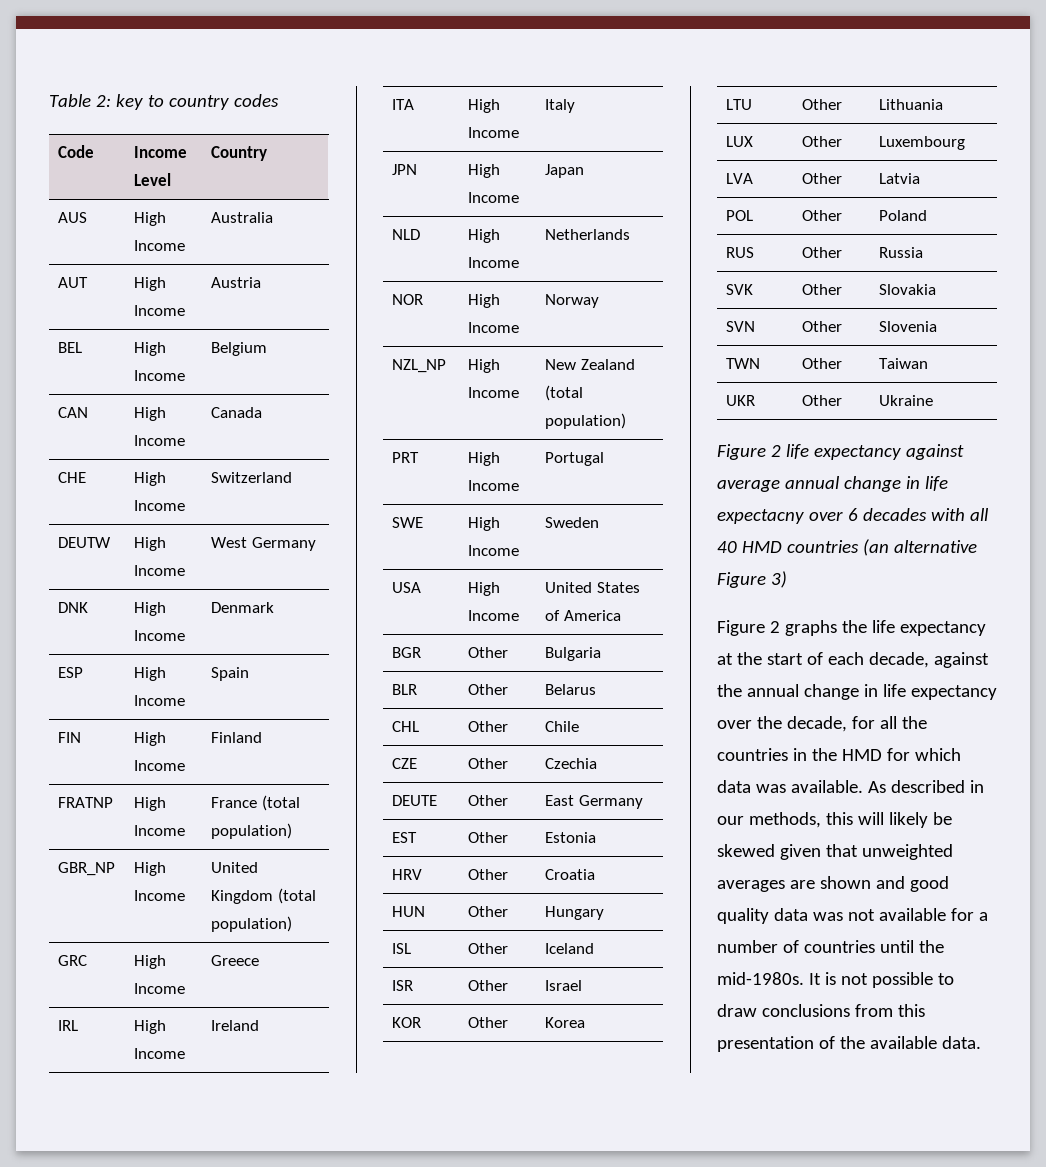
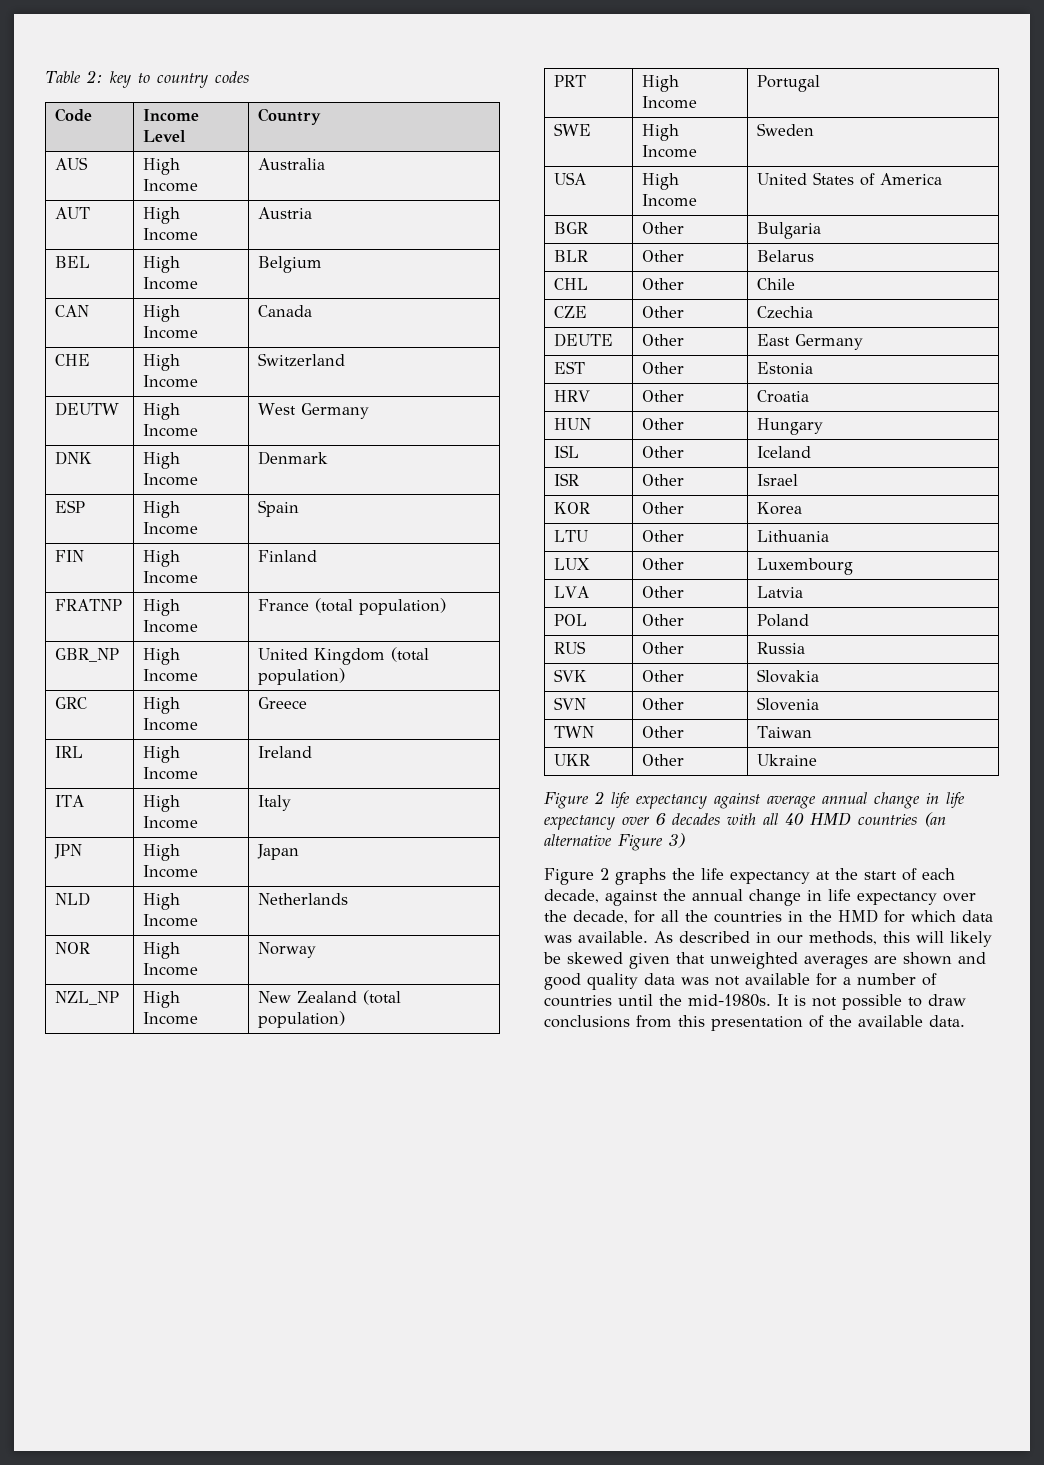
[717,509,804,524] expectacny -> [544,815,615,830] expectancy

